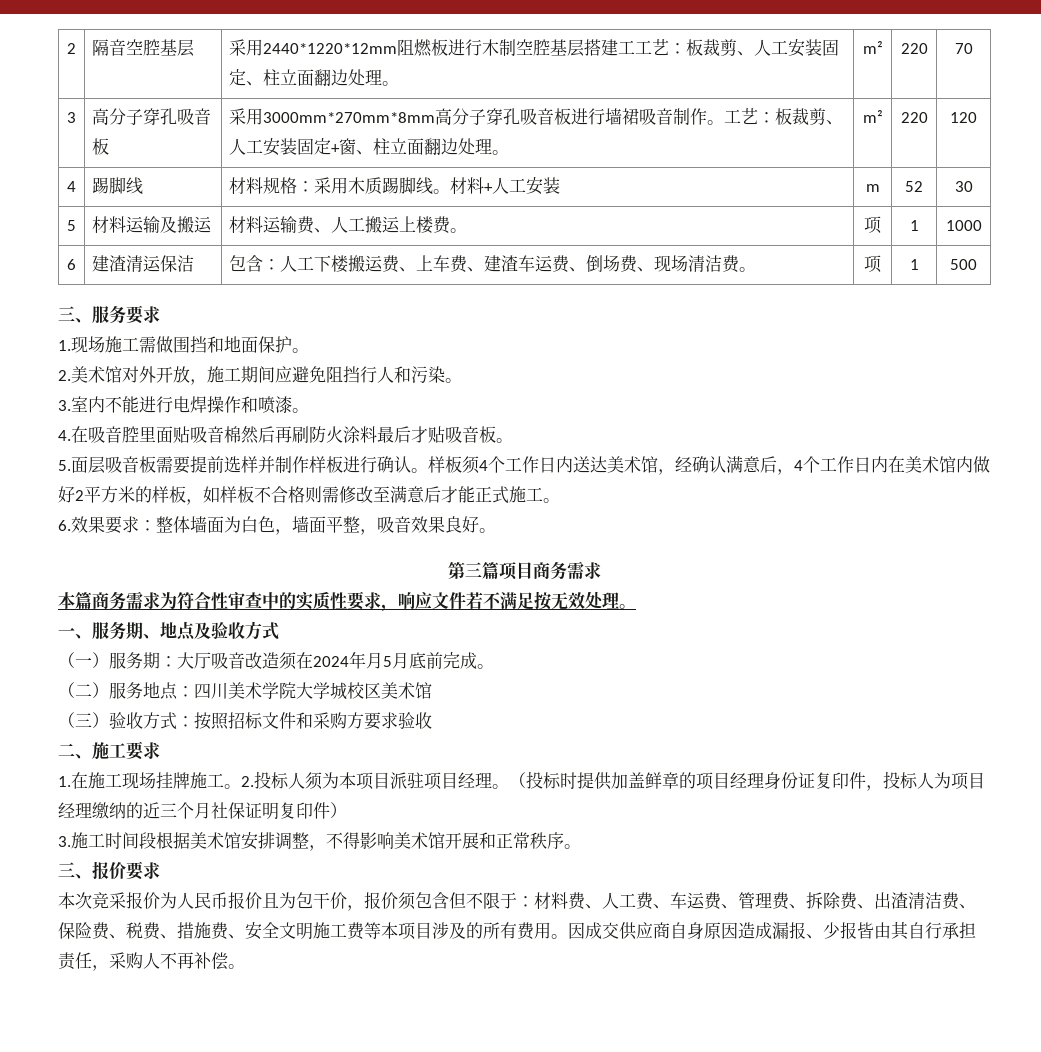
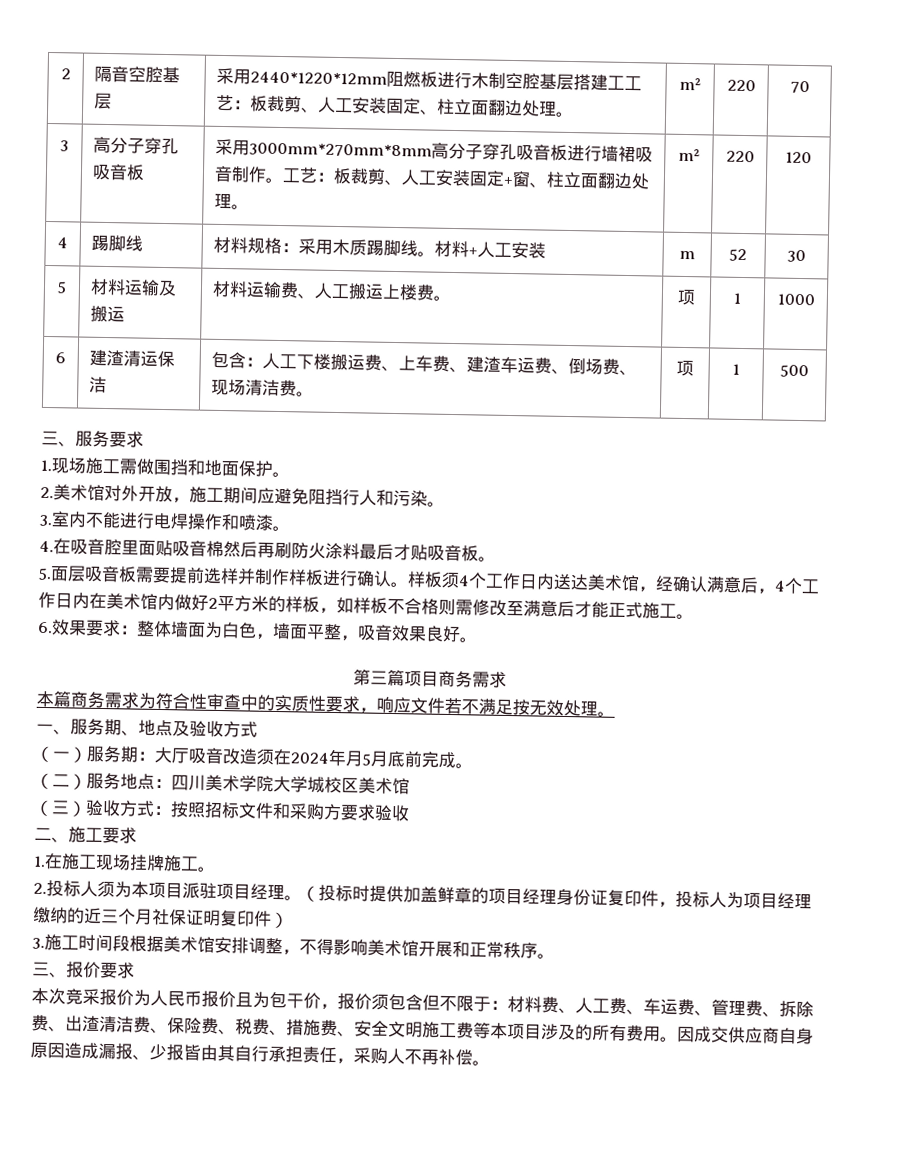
(241, 786) none -> (215, 869) //

